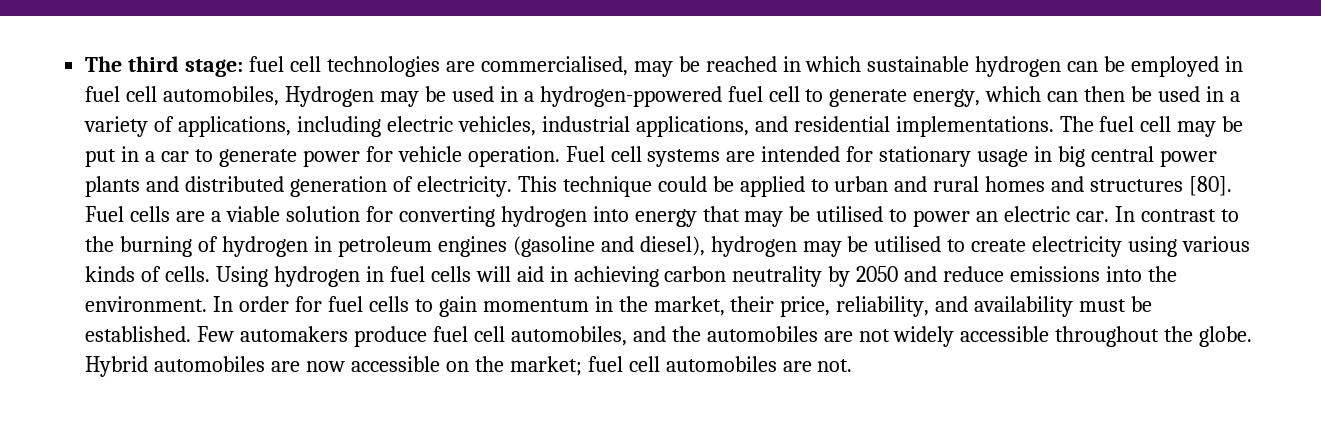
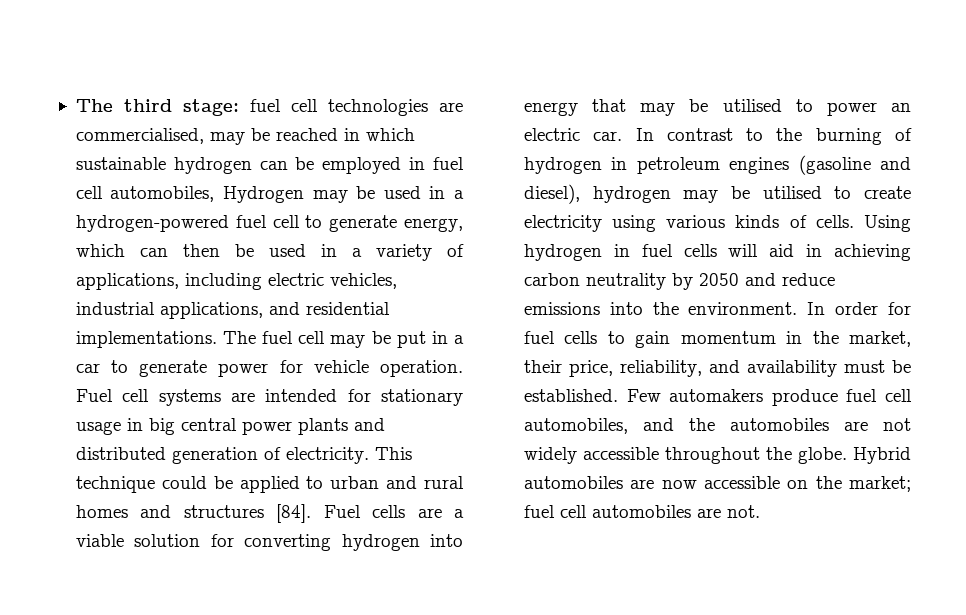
[539,86,722,107] hydrogen-ppowered -> [75,215,229,232] hydrogen-powered
[1189,176,1233,196] [80]. -> [276,504,312,523] [84].

